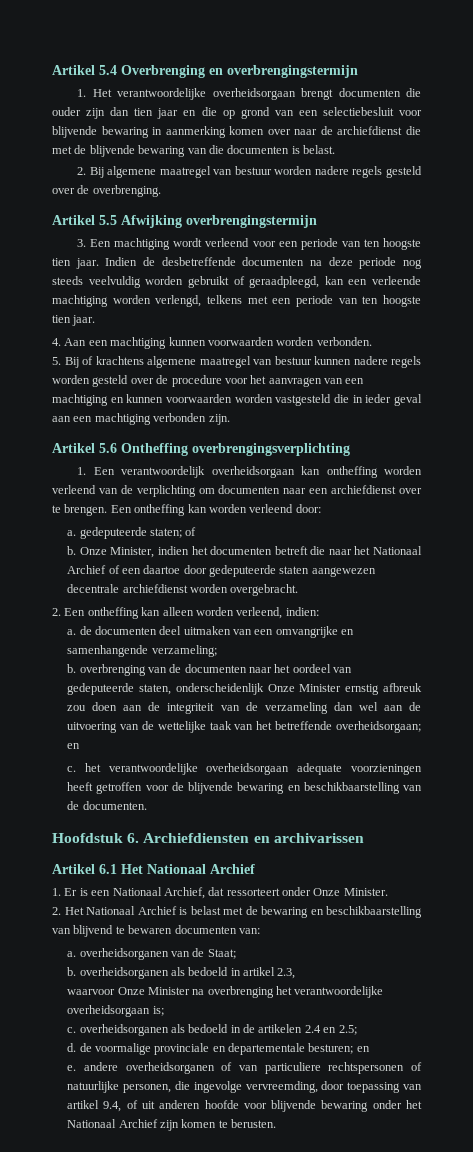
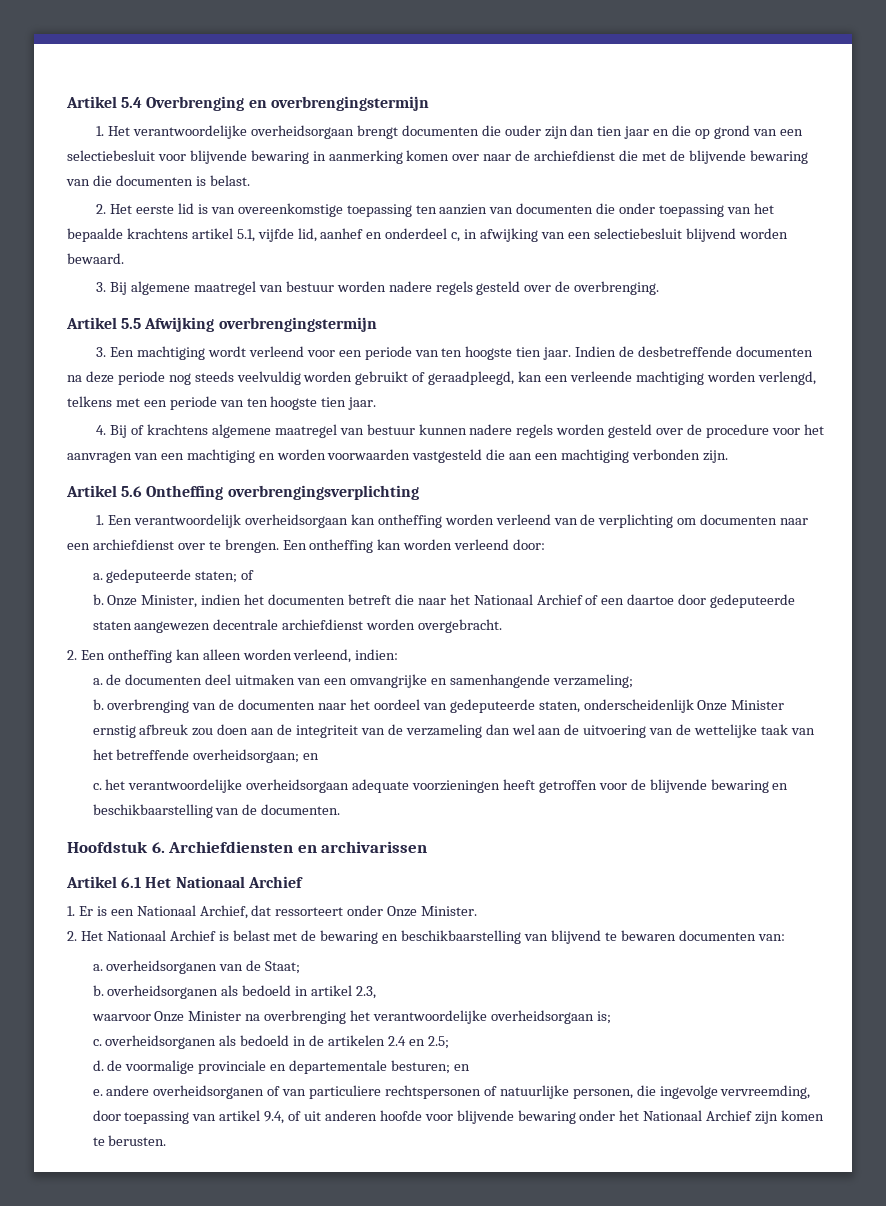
(87, 171) none -> [110,203,774,217] [67,228,788,242] [67,253,124,264] [96,282,107,292] Het eerste lid is van overeenkomstige toepassing ten aanzien van documenten die onder toepassing van het bepaalde krachtens artikel 5.1, vijfde lid, aanhef en onderdeel c, in afwijking van een selectiebesluit blijvend worden bewaard. // 3.
[64,337,372,349] [52,357,61,365] Aan een machtiging kunnen voorwaarden worden verbonden. // 5. -> (107, 430) none
[126,394,423,406] kunnen voorwaarden worden vastgesteld die in ieder geval -> [276,449,506,463] worden voorwaarden vastgesteld die

